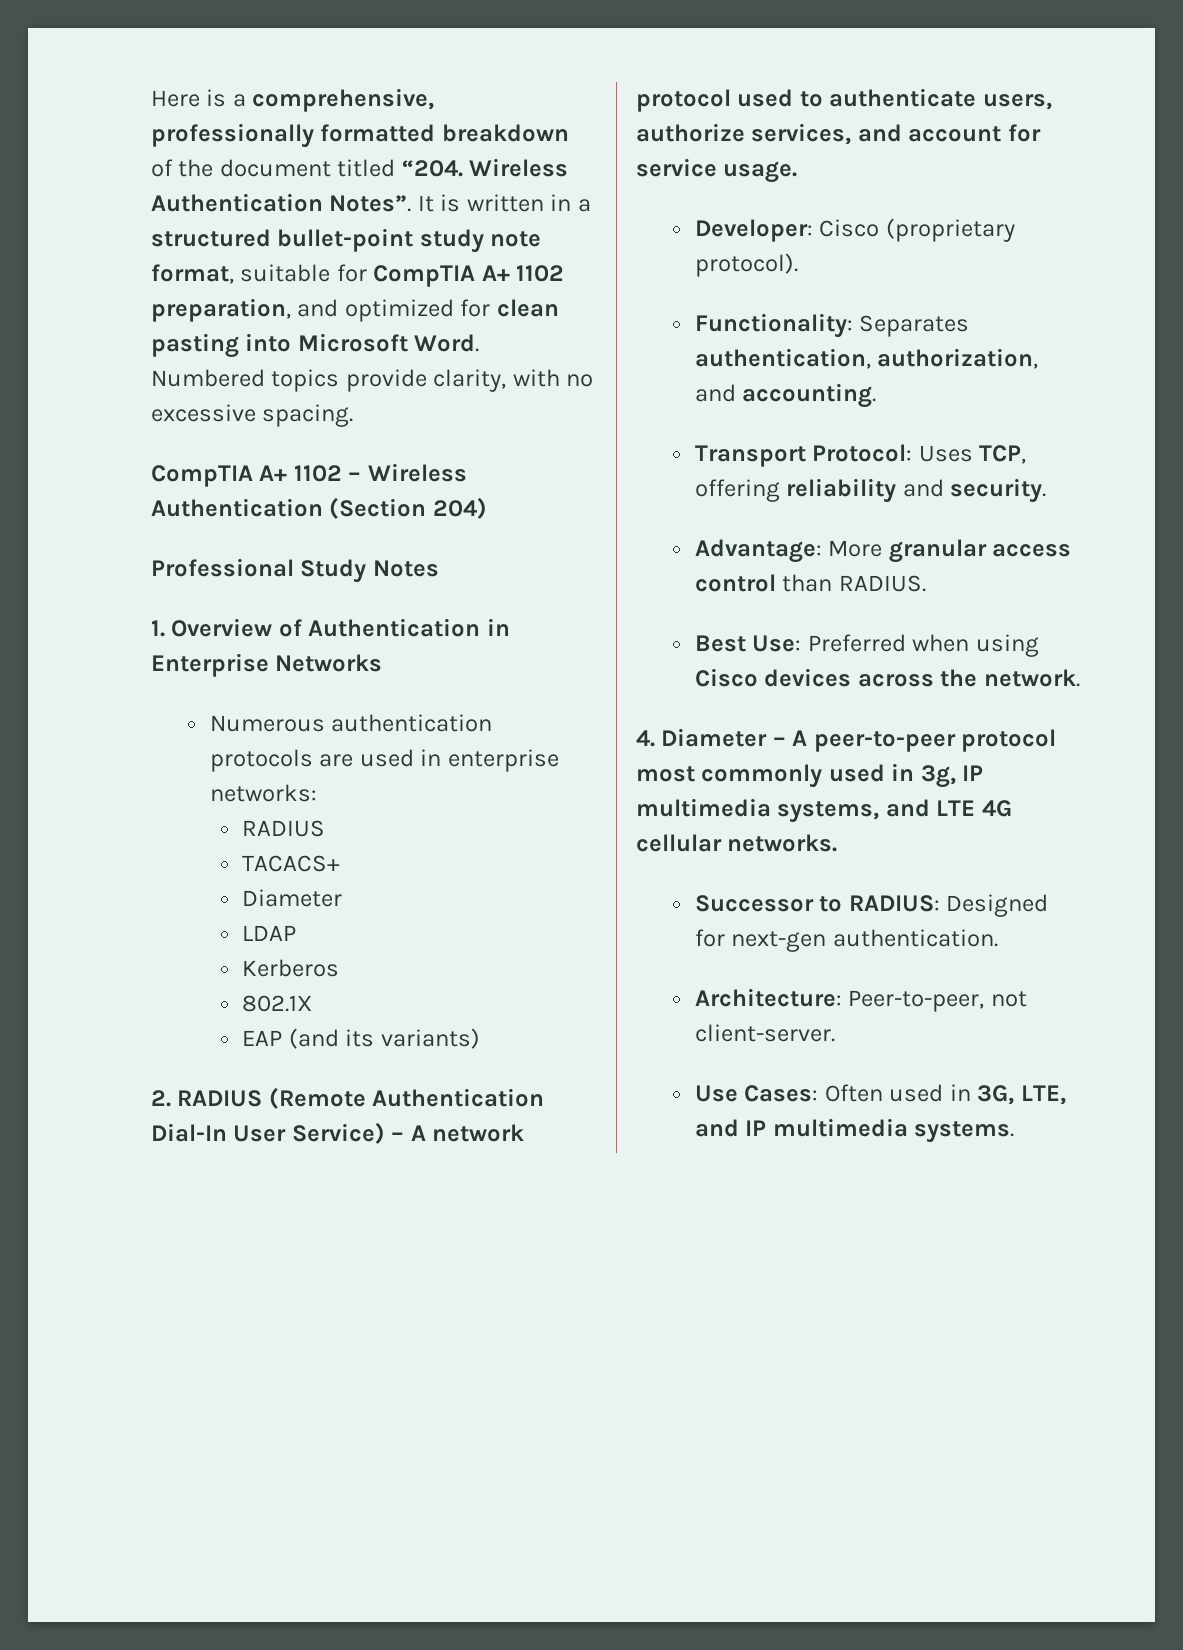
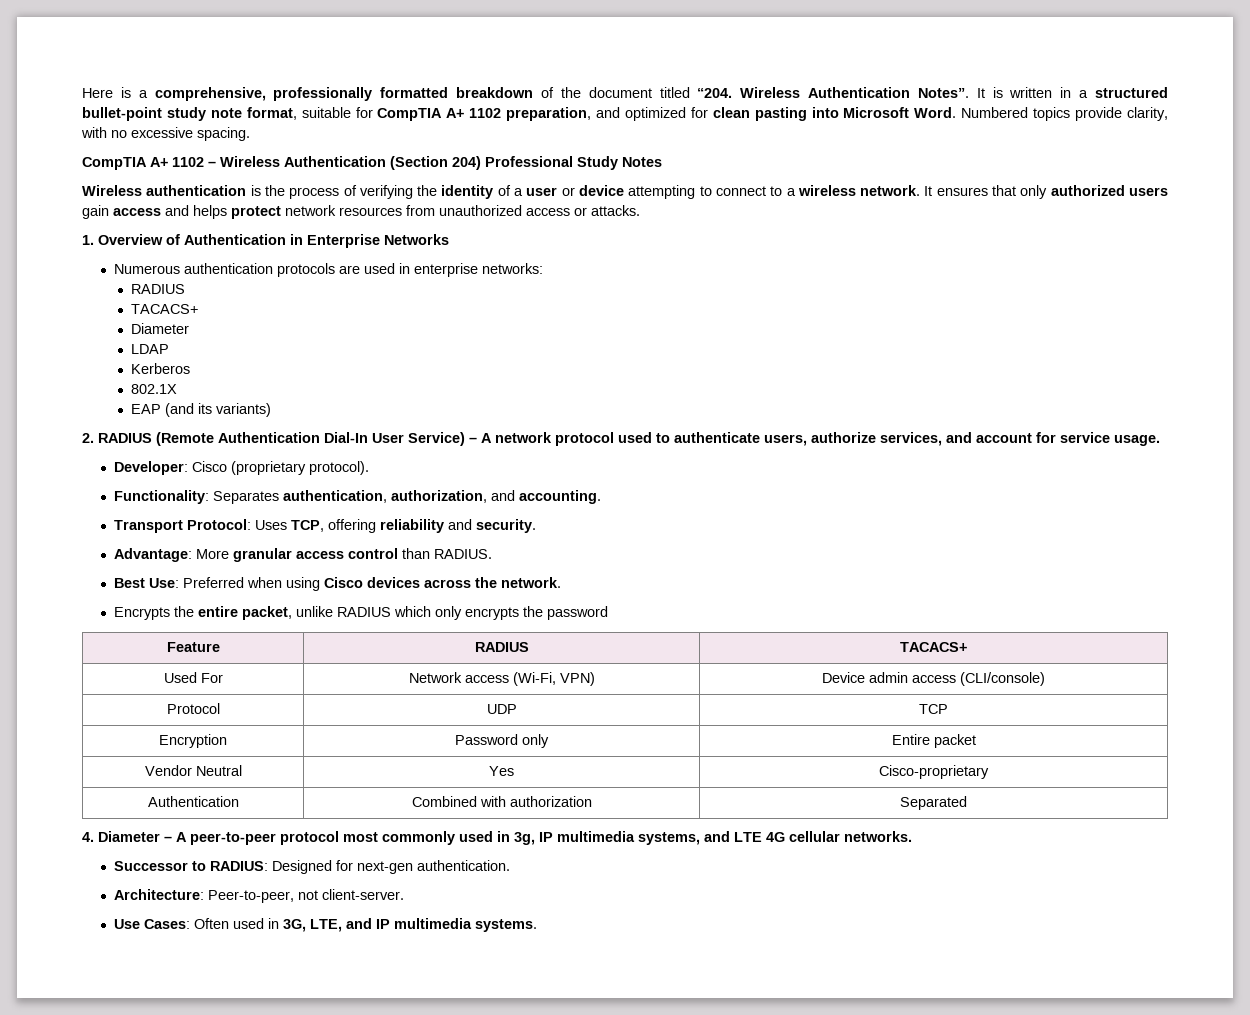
(487, 508) // -> (481, 163) none
(439, 568) none -> [82,185,1168,199] [82,205,640,219] // Wireless authentication is the process of verifying the identity of a user or device attempting to connect to a wireless network. It ensures that only authorized users gain access and helps protect network resources from unauthorized access or attacks.
(1080, 678) none -> [114,606,609,620] [166,642,220,652] [474,642,529,652] [900,642,967,652] [163,672,223,683] [408,672,595,686] [822,672,1045,686] [166,703,220,714] [486,704,517,714] [919,704,948,714] [159,734,227,748] [455,734,549,748] [891,734,976,748] [144,765,242,776] [489,766,514,776] [879,765,989,779] [147,796,239,807] [411,796,592,807] [900,796,967,810] // Encrypts the entire packet, unlike RADIUS which only encrypts the password // Feature | RADIUS | TACACS+ // Used For | Network access (Wi-Fi, VPN) | Device admin access (CLI/console) // Protocol | UDP | TCP // Encryption | Password only | Entire packet // Vendor Neutral | Yes | Cisco-proprietary // Authentication | Combined with authorization | Separated

